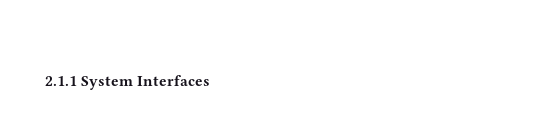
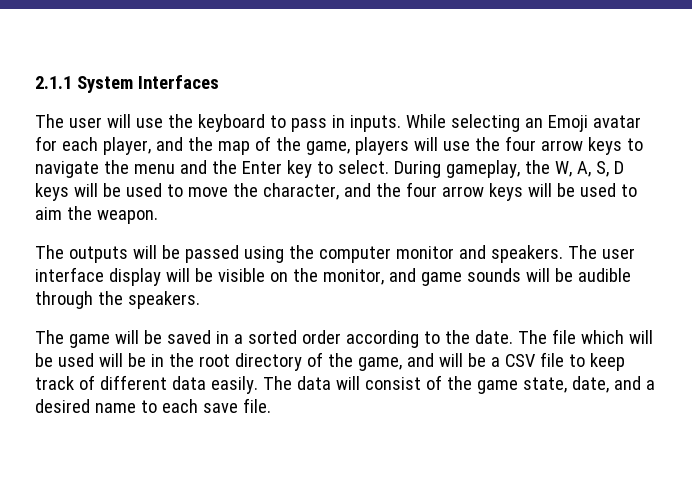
(211, 80) none -> [35,114,641,132] [35,136,643,155] [35,160,624,178] [35,182,637,201] [35,206,158,224] [35,245,635,263] [35,267,631,286] [35,291,200,309] [35,329,653,348] [35,352,625,371] [35,375,655,394] [35,398,271,413] // The user will use the keyboard to pass in inputs. While selecting an Emoji avatar for each player, and the map of the game, players will use the four arrow keys to navigate the menu and the Enter key to select. During gameplay, the W, A, S, D keys will be used to move the character, and the four arrow keys will be used to aim the weapon. // The outputs will be passed using the computer monitor and speakers. The user interface display will be visible on the monitor, and game sounds will be audible through the speakers. // The game will be saved in a sorted order according to the date. The file which will be used will be in the root directory of the game, and will be a CSV file to keep track of different data easily. The data will consist of the game state, date, and a desired name to each save file.

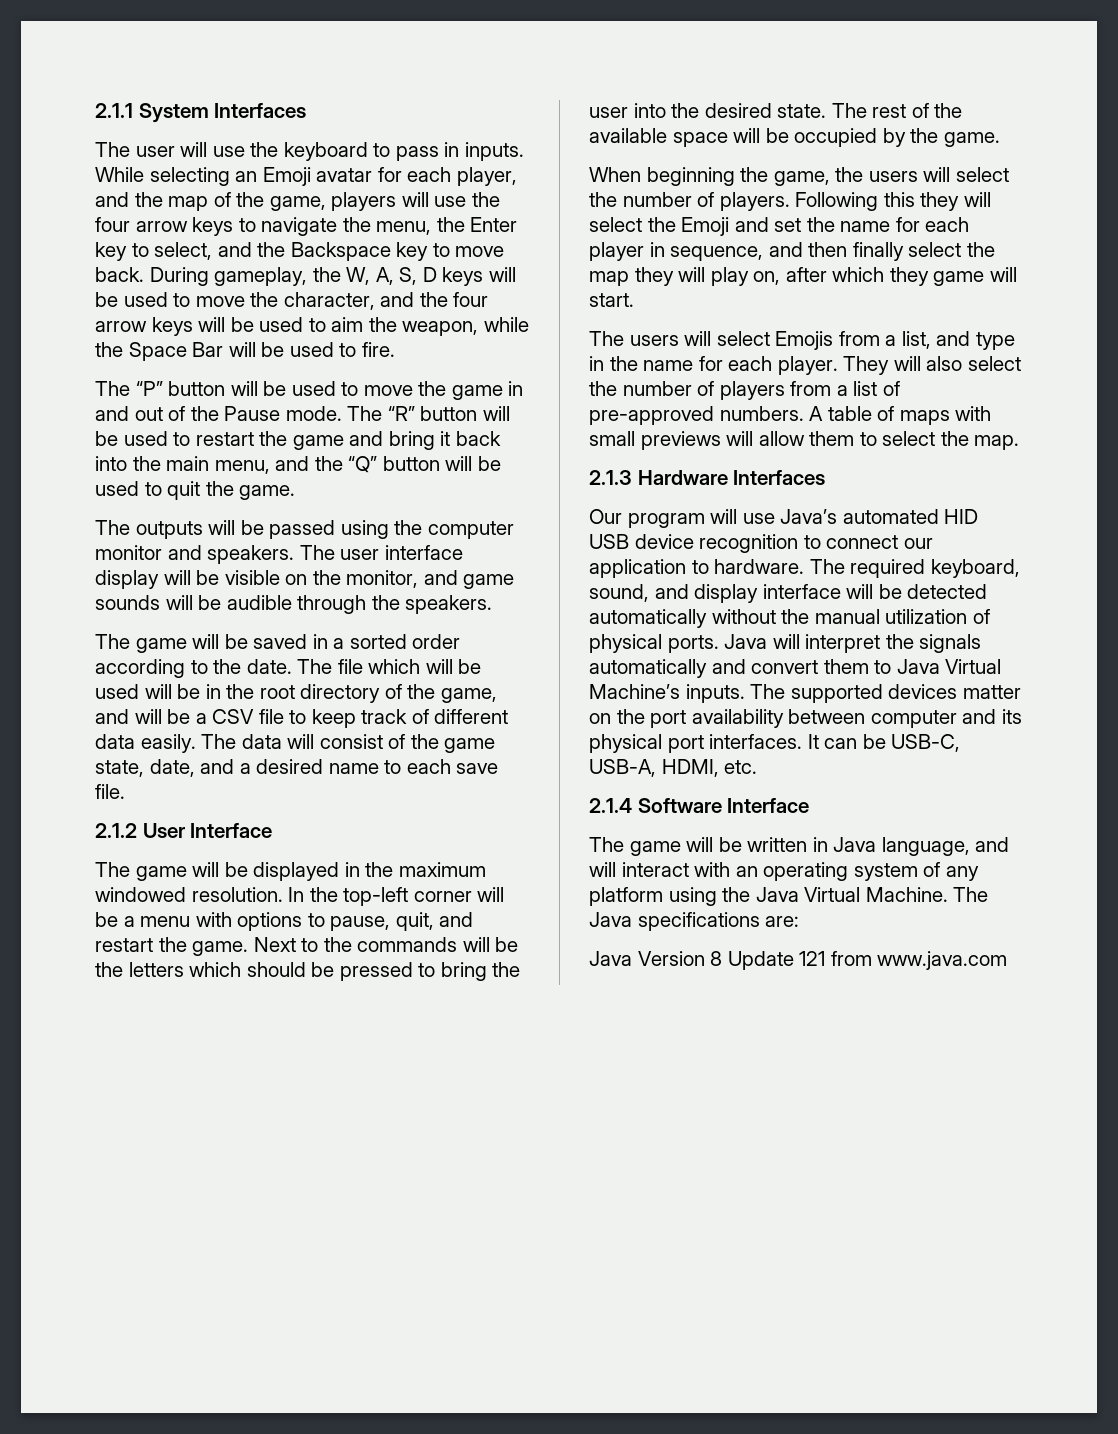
[133,160,207,174] menu and -> [376,221,432,235] menu,
[337,160,389,174] select. -> [154,242,505,261] [95,267,144,282] select, and the Backspace key to move back.
[96,210,158,224] weapon. -> [402,317,529,336] [95,342,395,361] [95,381,524,400] [95,406,510,421] [95,431,501,450] [95,456,501,474] [95,481,296,500] weapon, while the Space Bar will be used to fire. // The “P” button will be used to move the game in and out of the Pause mode. The “R” button will be used to restart the game and bring it back into the main menu, and the “Q” button will be used to quit the game.
(271, 405) none -> [95,823,273,838] [95,862,486,881] [95,887,505,906] [95,912,474,931] [95,937,519,956] [95,962,521,981] [589,103,963,118] [589,128,1000,147] [589,167,1009,186] [589,192,991,211] [589,217,970,236] [589,242,995,261] [589,267,1017,286] [589,293,634,307] [589,331,1015,350] [589,356,1021,375] [589,381,900,400] [589,406,992,425] [589,431,1020,450] [589,470,826,485] [589,509,979,528] [589,534,933,553] [589,559,1020,578] [589,584,988,603] [589,609,990,628] [589,634,982,653] [589,659,1002,678] [589,684,1021,703] [589,709,1022,728] [589,734,961,753] [589,759,758,777] [589,798,810,813] [589,837,1010,856] [589,862,979,881] [589,887,989,906] [589,912,800,931] [589,951,1008,970] // 2.1.2 User Interface // The game will be displayed in the maximum windowed resolution. In the top-left corner will be a menu with options to pause, quit, and restart the game. Next to the commands will be the letters which should be pressed to bring the user into the desired state. The rest of the available space will be occupied by the game. // When beginning the game, the users will select the number of players. Following this they will select the Emoji and set the name for each player in sequence, and then finally select the map they will play on, after which they game will start. // The users will select Emojis from a list, and type in the name for each player. They will also select the number of players from a list of pre-approved numbers. A table of maps with small previews will allow them to select the map. // 2.1.3 Hardware Interfaces // Our program will use Java’s automated HID USB device recognition to connect our application to hardware. The required keyboard, sound, and display interface will be detected automatically without the manual utilization of physical ports. Java will interpret the signals automatically and convert them to Java Virtual Machine’s inputs. The supported devices matter on the port availability between computer and its physical port interfaces. It can be USB-C, USB-A, HDMI, etc. // 2.1.4 Software Interface // The game will be written in Java language, and will interact with an operating system of any platform using the Java Virtual Machine. The Java specifications are: // Java Version 8 Update 121 from www.java.com

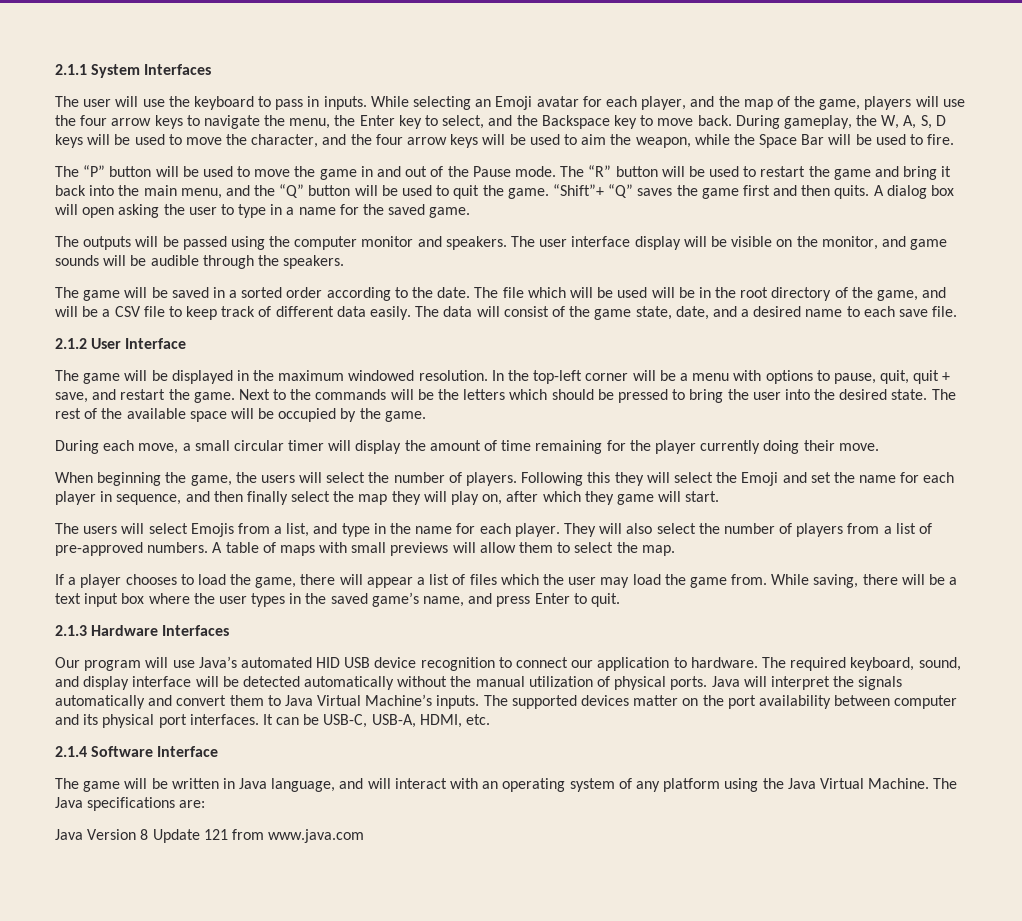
(296, 492) none -> [552,184,954,199] [55,204,471,218] “Shift”+ “Q” saves the game first and then quits. A dialog box will open asking the user to type in a name for the saved game.
(434, 921) none -> [913,370,951,384] [55,392,88,403] quit + save,
(1000, 139) none -> [55,440,879,454] // During each move, a small circular timer will display the amount of time remaining for the player currently doing their move.
(1020, 442) none -> [55,574,958,588] [55,592,620,607] // If a player chooses to load the game, there will appear a list of files which the user may load the game from. While saving, there will be a text input box where the user types in the saved game’s name, and press Enter to quit.

